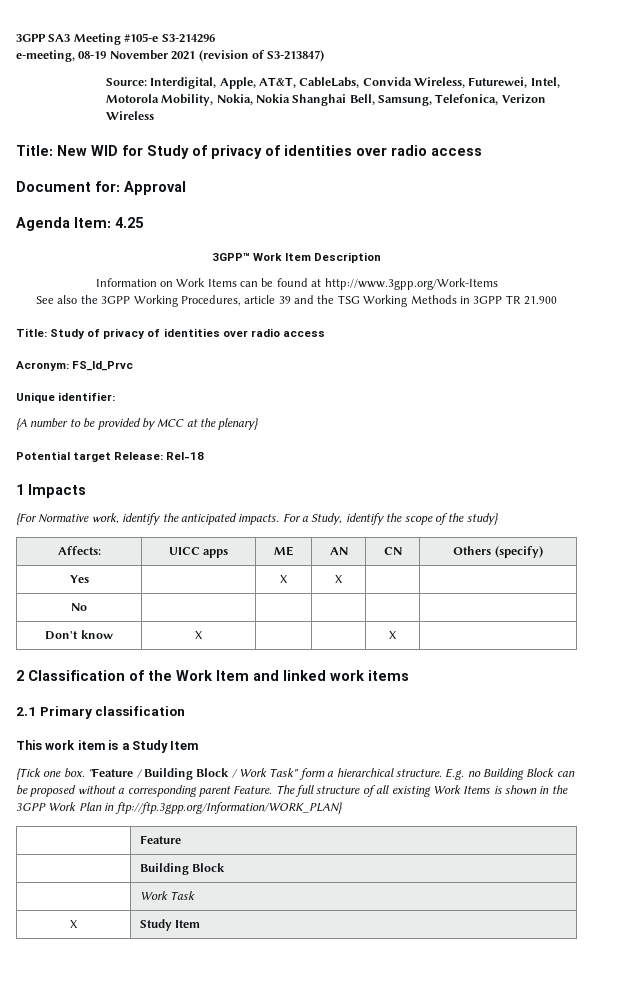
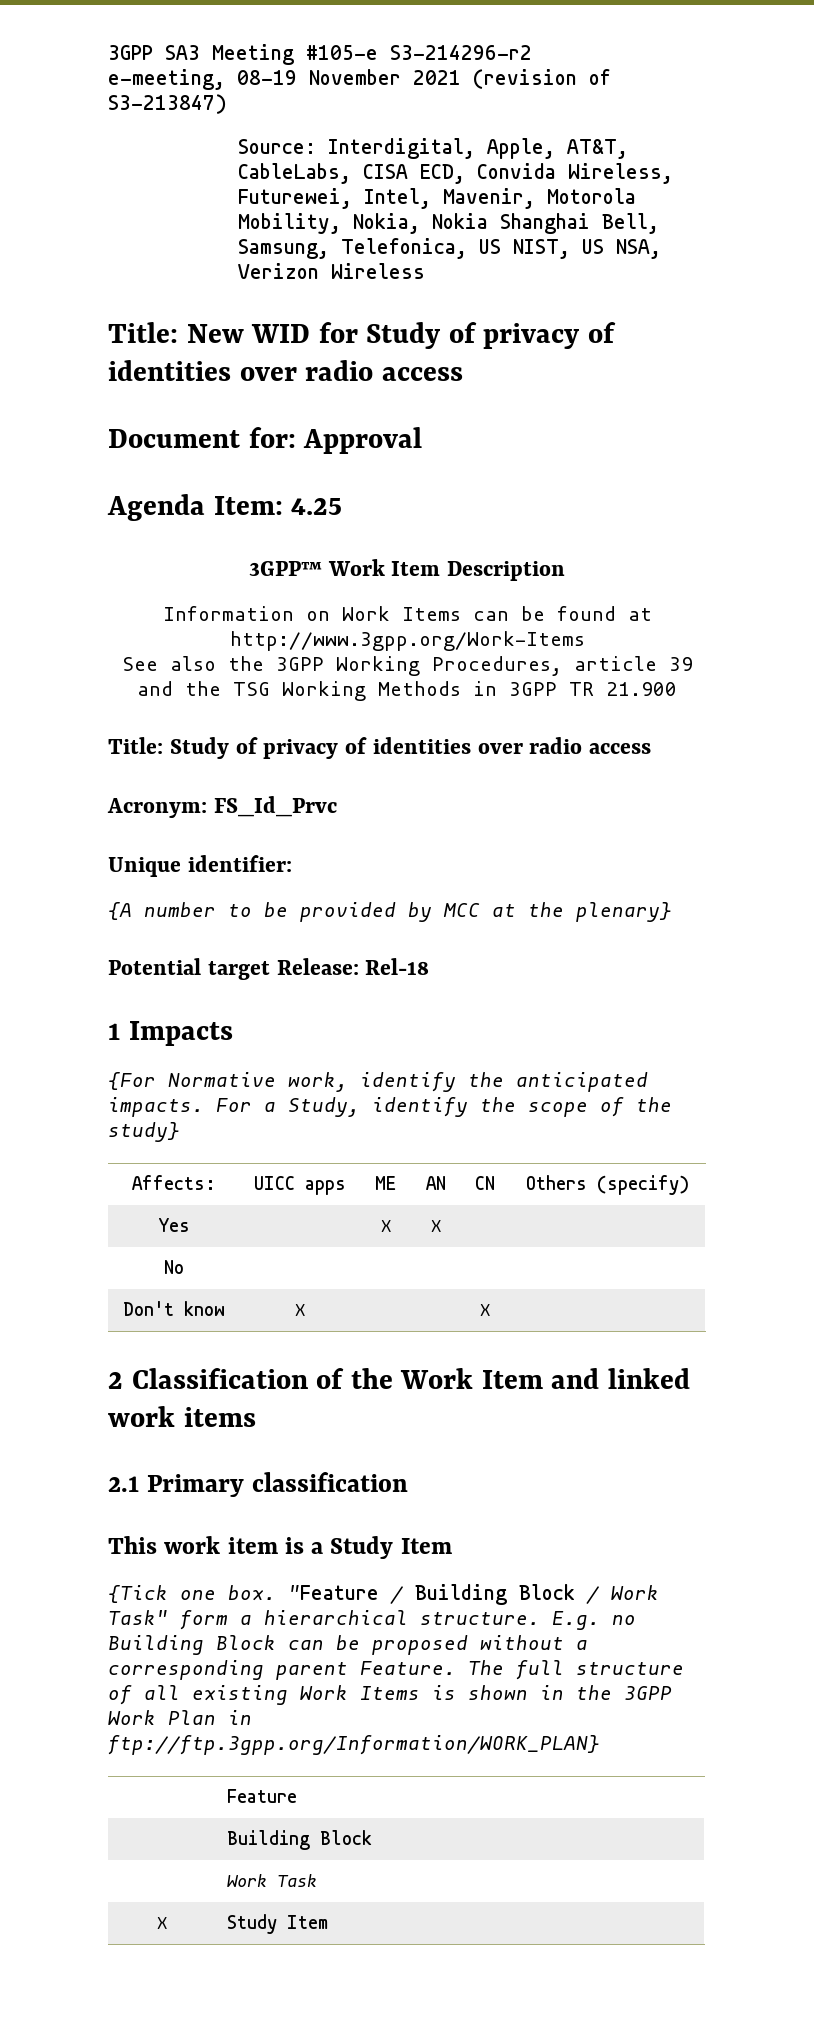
[161,34,215,43] S3-214296 -> [390,45,532,60] S3-214296-r2
(360, 82) none -> [362,164,465,184] CISA ECD,
(560, 82) none -> [442,188,535,209] Mavenir,
(499, 99) none -> [478,239,661,259] US NIST, US NSA,

